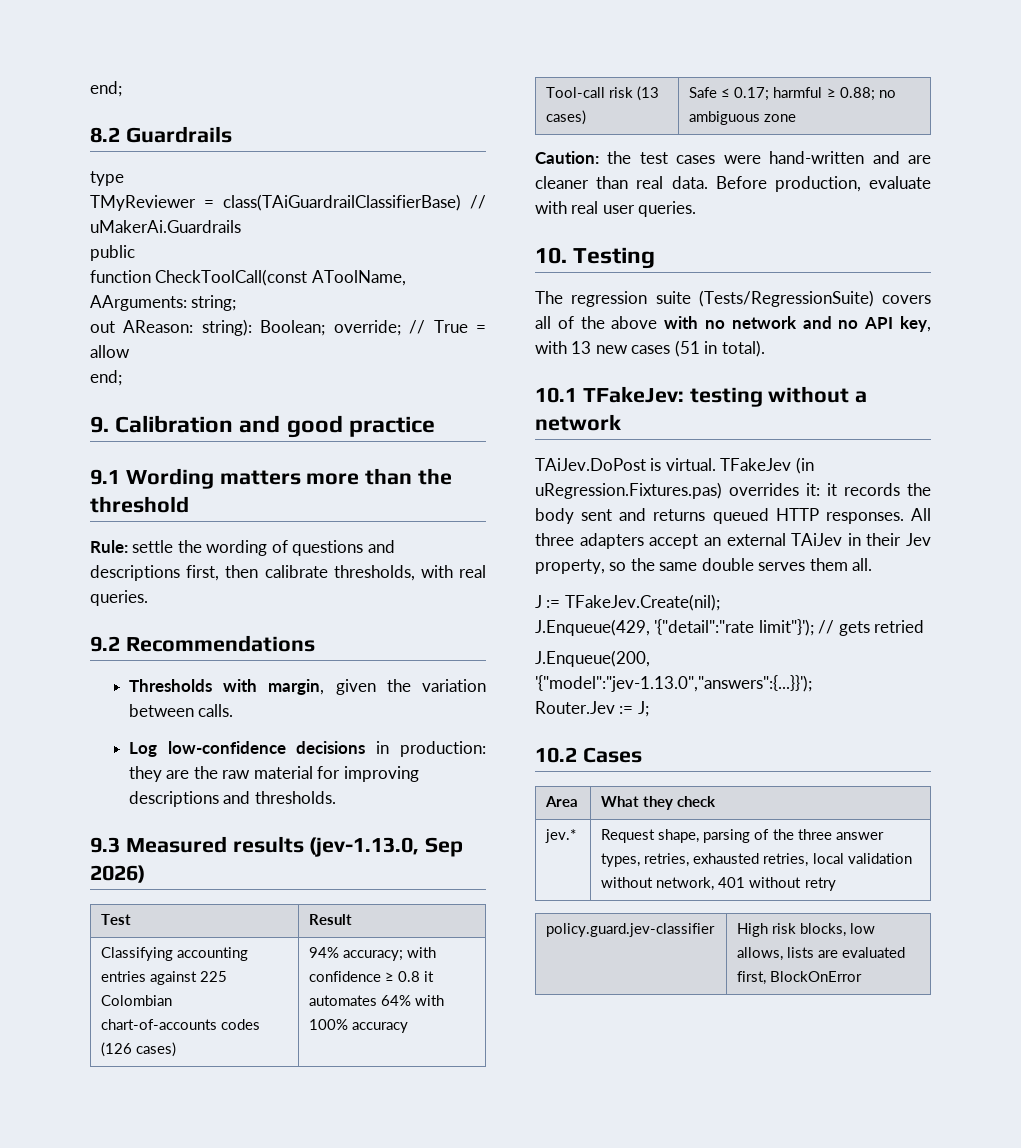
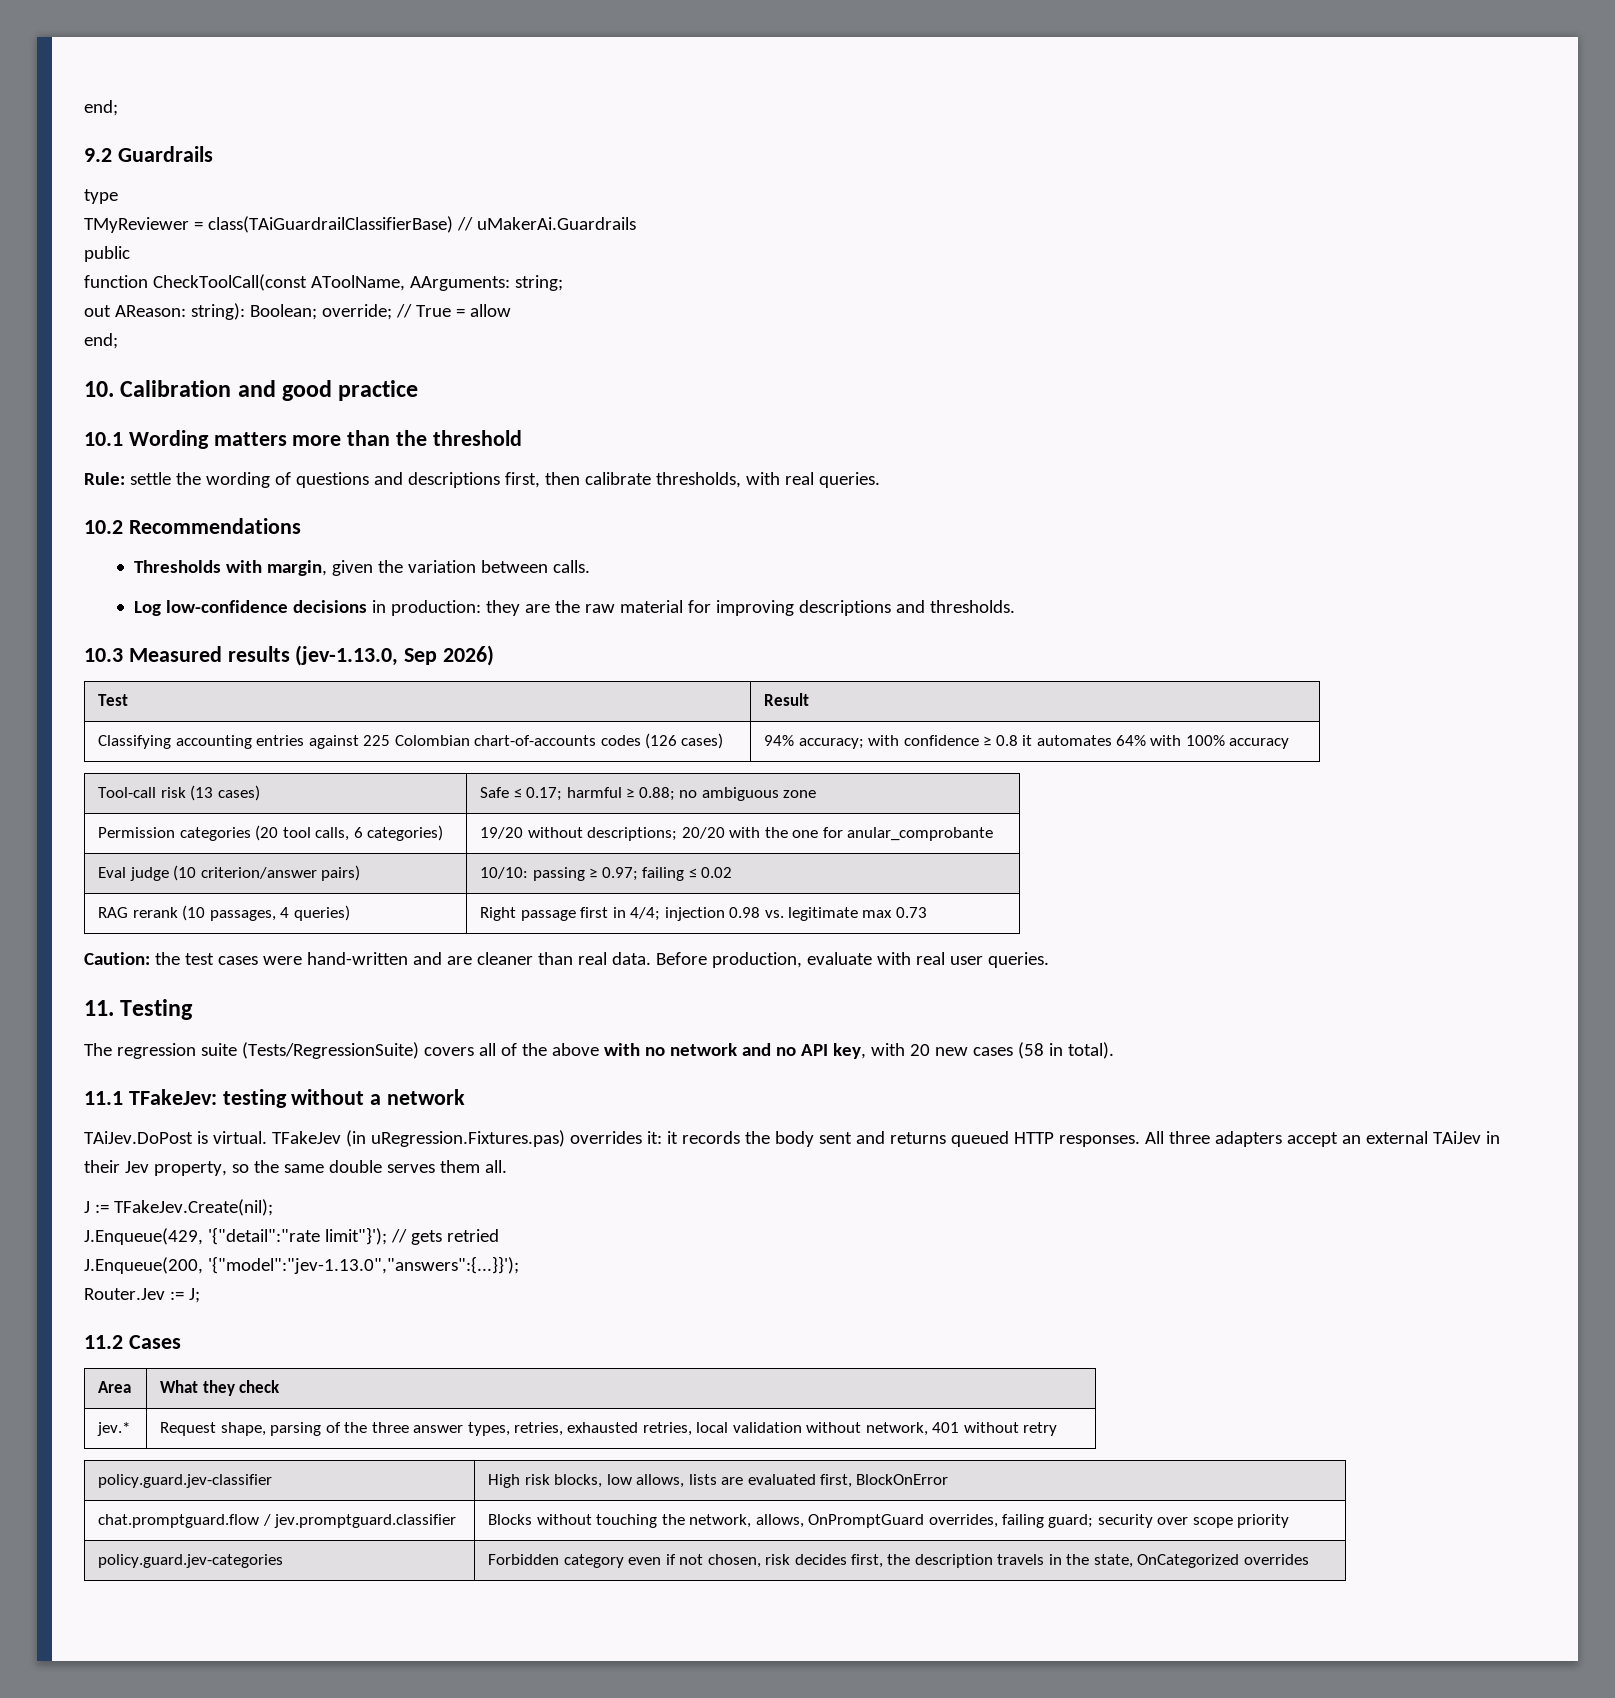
[90,81,122,97] [90,127,120,143] end; // 8.2 -> [84,100,118,116] [84,148,112,162] end; // 9.2
[90,416,109,433] 9. -> [84,381,114,397] 10.
[90,469,120,485] 9.1 -> [84,432,123,446] 10.1
[90,636,120,652] 9.2 -> [84,520,123,534] 10.2
[90,837,120,853] 9.3 -> [84,648,123,662] 10.3
(797, 118) none -> [98,825,444,841] [480,827,993,841] [98,865,361,881] [480,867,733,881] [98,905,350,921] [480,907,927,921] // Permission categories (20 tool calls, 6 categories) | 19/20 without descriptions; 20/20 with the one for anular_comprobante // Eval judge (10 criterion/answer pairs) | 10/10: passing ≥ 0.97; failing ≤ 0.02 // RAG rerank (10 passages, 4 queries) | Right passage first in 4/4; injection 0.98 vs. legitimate max 0.73
[535,247,567,264] 10. -> [84,1000,114,1016] 11.
[571,341,592,354] 13 -> [909,1044,930,1056] 20
[674,340,700,357] (51 -> [1017,1042,1044,1059] (58
[535,387,577,403] 10.1 -> [84,1091,123,1105] 11.1
[535,747,577,763] 10.2 -> [84,1335,123,1349] 11.2
(863, 976) none -> [98,1514,457,1528] [488,1514,1290,1528] [98,1554,284,1568] [488,1554,1309,1568] // chat.promptguard.flow / jev.promptguard.classifier | Blocks without touching the network, allows, OnPromptGuard overrides, failing guard; security over scope priority // policy.guard.jev-categories | Forbidden category even if not chosen, risk decides first, the description travels in the state, OnCategorized overrides

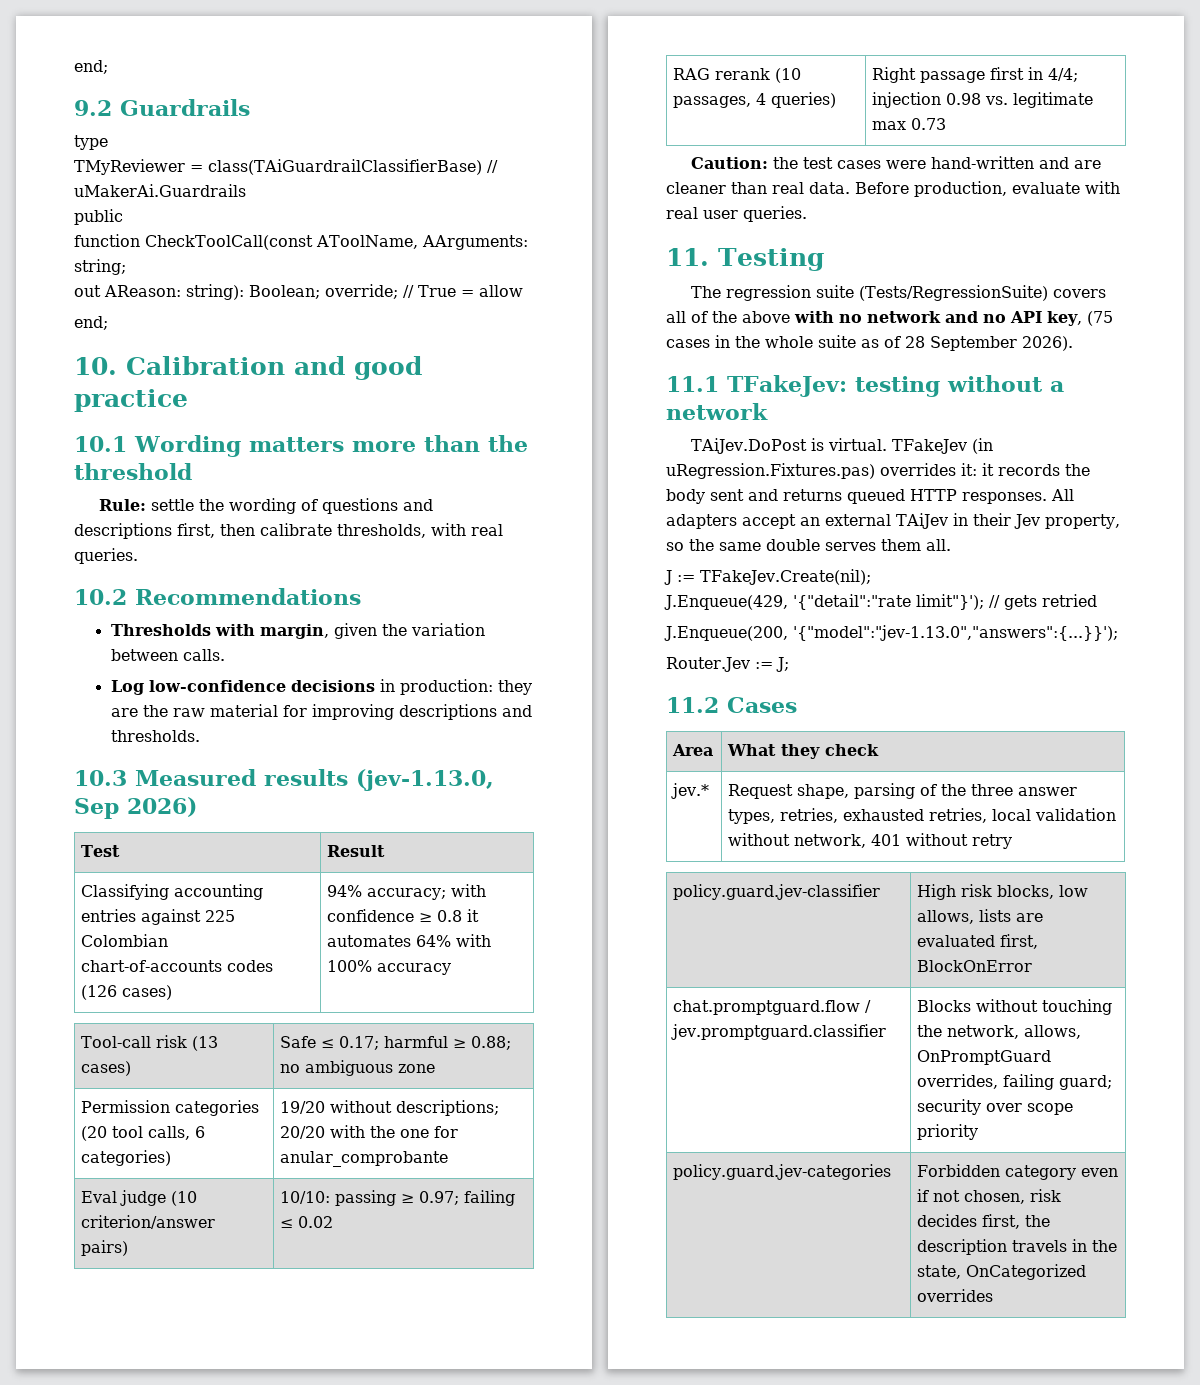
[870,1042,1114,1059] with 20 new cases (58 in total). -> [1087,311,1113,326] [666,335,1073,351] (75 cases in the whole suite as of 28 September 2026).
[1168,1131,1210,1144] three -> (1074, 495) none

